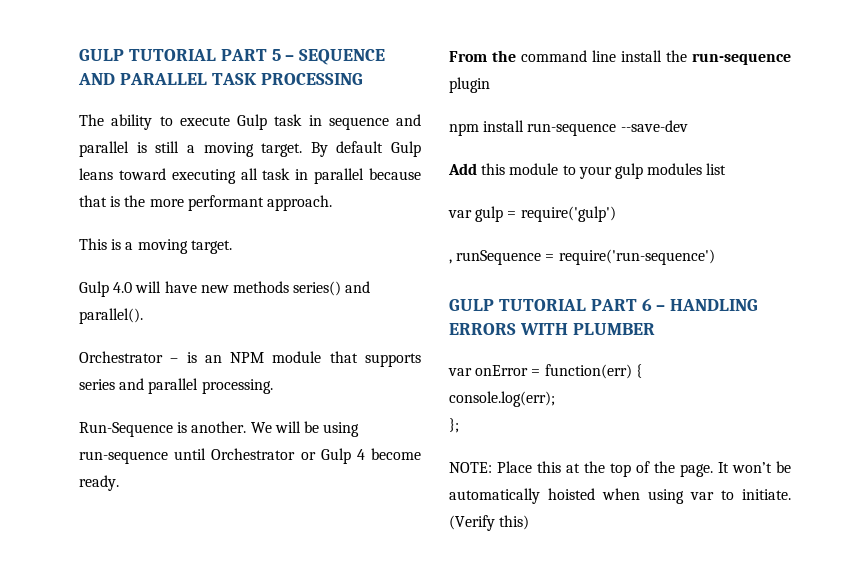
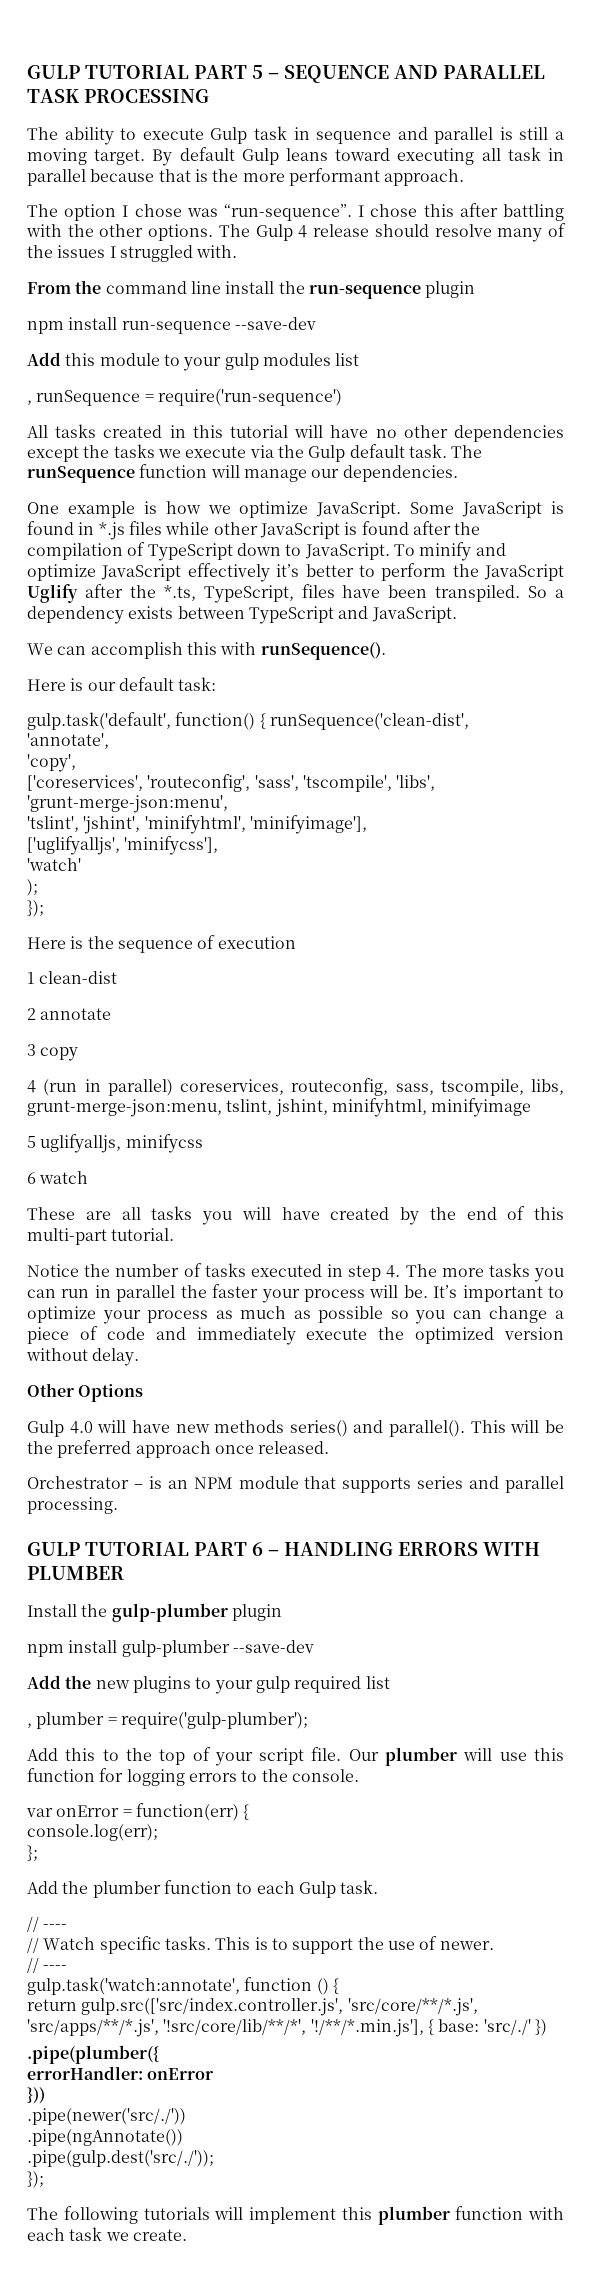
[79,238,232,254] [79,281,371,297] [79,308,143,324] [79,351,421,367] [79,378,273,394] [79,421,360,437] [79,448,421,464] [79,475,119,491] This is a moving target. // Gulp 4.0 will have new methods series() and parallel(). // Orchestrator – is an NPM module that supports series and parallel processing. // Run-Sequence is another. We will be using run-sequence until Orchestrator or Gulp 4 become ready. -> [27,203,564,221] [26,223,567,242] [27,245,238,262] The option I chose was “run-sequence”. I chose this after battling with the other options. The Gulp 4 release should resolve many of the issues I struggled with.
[448,206,616,222] // var gulp = require('gulp') -> (360, 359) none
(715, 257) none -> [27,424,564,442] [27,444,483,462] [27,464,458,483] [27,501,565,518] [27,521,481,540] [27,542,506,561] [27,563,564,582] [27,584,564,603] [27,606,457,624] [27,642,386,660] [27,677,217,691] [27,712,469,730] [27,733,109,749] [27,754,76,772] [27,774,436,792] [27,795,228,813] [27,815,367,834] [27,836,219,855] [27,858,81,871] [27,879,38,896] [27,900,44,917] [27,935,296,953] [27,971,118,984] [27,1008,112,1020] [27,1044,79,1061] [27,1078,564,1096] [27,1098,532,1117] [27,1134,203,1153] [27,1171,89,1184] [27,1206,564,1225] [27,1228,175,1245] [27,1263,564,1282] [27,1284,565,1303] [27,1306,564,1324] [27,1326,564,1345] [26,1348,140,1366] [27,1383,144,1402] [27,1420,564,1437] [27,1440,330,1458] [27,1476,564,1493] [27,1497,118,1514] // All tasks created in this tutorial will have no other dependencies except the tasks we execute via the Gulp default task. The runSequence function will manage our dependencies. // One example is how we optimize JavaScript. Some JavaScript is found in *.js files while other JavaScript is found after the compilation of TypeScript down to JavaScript. To minify and optimize JavaScript effectively it’s better to perform the JavaScript Uglify after the *.ts, TypeScript, files have been transpiled. So a dependency exists between TypeScript and JavaScript. // We can accomplish this with runSequence(). // Here is our default task: // gulp.task('default', function() { runSequence('clean-dist', // 'annotate', // 'copy', // ['coreservices', 'routeconfig', 'sass', 'tscompile', 'libs', 'grunt-merge-json:menu', // 'tslint', 'jshint', 'minifyhtml', 'minifyimage'], // ['uglifyalljs', 'minifycss'], // 'watch' // ); // }); // Here is the sequence of execution // 1 clean-dist // 2 annotate // 3 copy // 4 (run in parallel) coreservices, routeconfig, sass, tscompile, libs, grunt-merge-json:menu, tslint, jshint, minifyhtml, minifyimage // 5 uglifyalljs, minifycss // 6 watch // These are all tasks you will have created by the end of this multi-part tutorial. // Notice the number of tasks executed in step 4. The more tasks you can run in parallel the faster your process will be. It’s important to optimize your process as much as possible so you can change a piece of code and immediately execute the optimized version without delay. // Other Options // Gulp 4.0 will have new methods series() and parallel(). This will be the preferred approach once released. // Orchestrator – is an NPM module that supports series and parallel processing.
(655, 329) none -> [27,1603,282,1622] [27,1640,314,1657] [27,1675,390,1694] [27,1712,308,1729] [27,1747,565,1766] [27,1768,359,1786] // Install the gulp-plumber plugin // npm install gulp-plumber --save-dev // Add the new plugins to your gulp required list // , plumber = require('gulp-plumber'); // Add this to the top of your script file. Our plumber will use this function for logging errors to the console.
[449,461,791,477] [449,488,791,504] [449,515,530,531] NOTE: Place this at the top of the page. It won’t be automatically hoisted when using var to initiate. (Verify this) -> [27,1880,379,1898] [27,1916,68,1932] [27,1936,494,1954] [27,1957,68,1973] [27,1977,339,1995] [27,1998,478,2016] [27,2019,547,2037] [27,2045,159,2064] [27,2066,214,2080] [27,2087,45,2104] [27,2108,186,2125] [27,2129,183,2146] [27,2150,214,2167] [27,2171,44,2188] [27,2206,564,2225] [27,2227,187,2241] Add the plumber function to each Gulp task. // // ---- // // Watch specific tasks. This is to support the use of newer. // // ---- // gulp.task('watch:annotate', function () { // return gulp.src(['src/index.controller.js', 'src/core/**/*.js', 'src/apps/**/*.js', '!src/core/lib/**/*', '!/**/*.min.js'], { base: 'src/./' }) // .pipe(plumber({ // errorHandler: onError // })) // .pipe(newer('src/./')) // .pipe(ngAnnotate()) // .pipe(gulp.dest('src/./')); // }); // The following tutorials will implement this plumber function with each task we create.

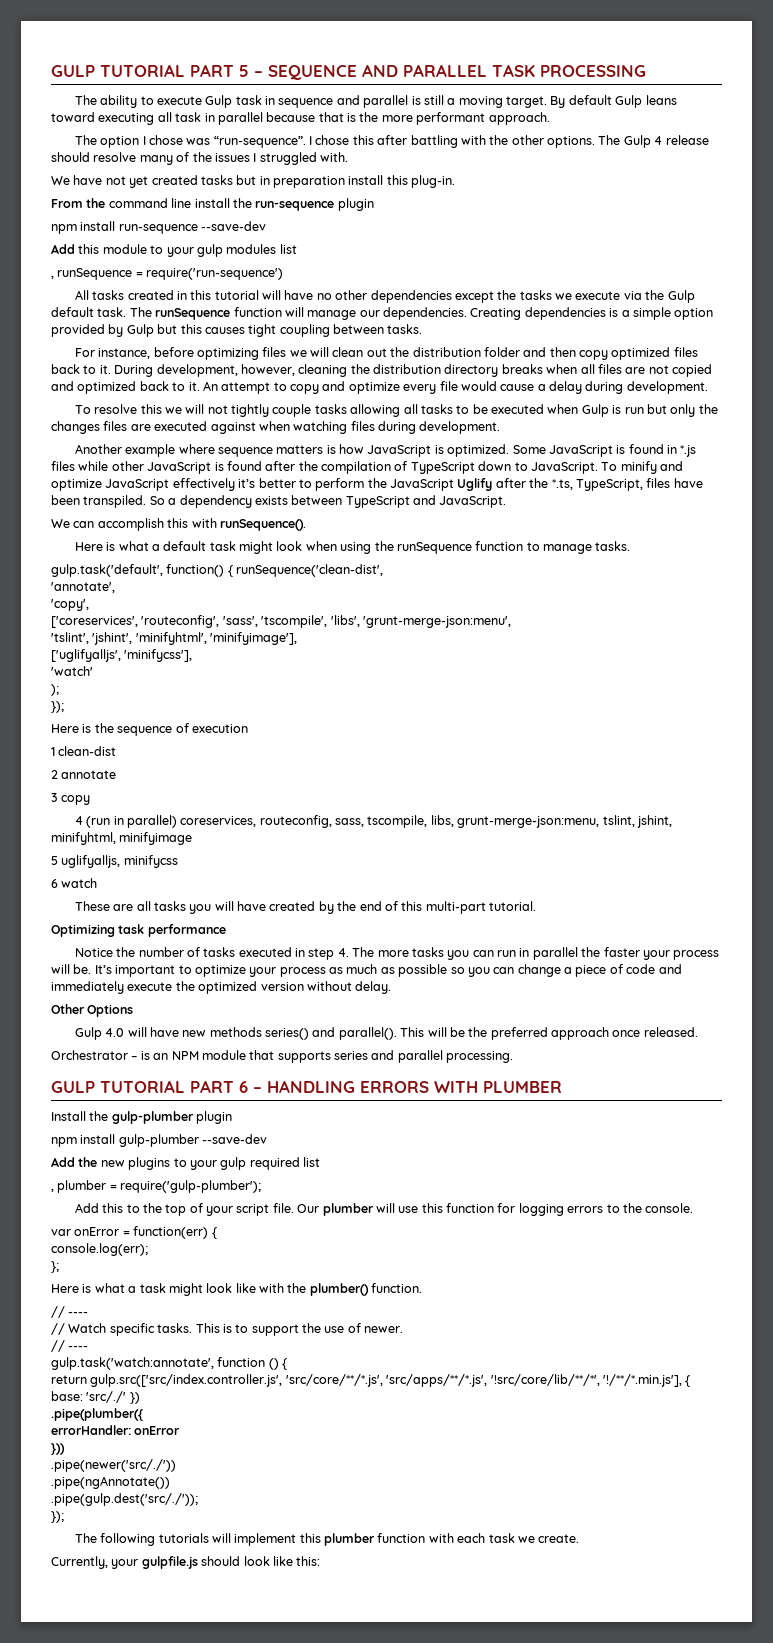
(238, 251) none -> [51,175,456,188] // We have not yet created tasks but in preparation install this plug-in.
[27,501,402,518] // One example is how we optimize JavaScript. -> [470,307,714,320] [51,324,423,337] [74,347,698,360] [51,364,712,377] [51,381,708,394] [74,404,718,417] [51,421,501,434] [74,444,510,457] Creating dependencies is a simple option provided by Gulp but this causes tight coupling between tasks. // For instance, before optimizing files we will clean out the distribution folder and then copy optimized files back to it. During development, however, cleaning the distribution directory breaks when all files are not copied and optimized back to it. An attempt to copy and optimize every file would cause a delay during development. // To resolve this we will not tightly couple tasks allowing all tasks to be executed when Gulp is run but only the changes files are executed against when watching files during development. // Another example where sequence matters is how JavaScript is optimized.
[87,677,217,691] our default task: -> [118,541,631,554] what a default task might look when using the runSequence function to manage tasks.
(175, 1234) none -> [51,924,226,937] // Optimizing task performance
[27,1880,379,1898] Add the plumber function to each Gulp task. -> [51,1283,423,1296] Here is what a task might look like with the plumber() function.
(187, 2235) none -> [51,1556,321,1569] // Currently, your gulpfile.js should look like this:

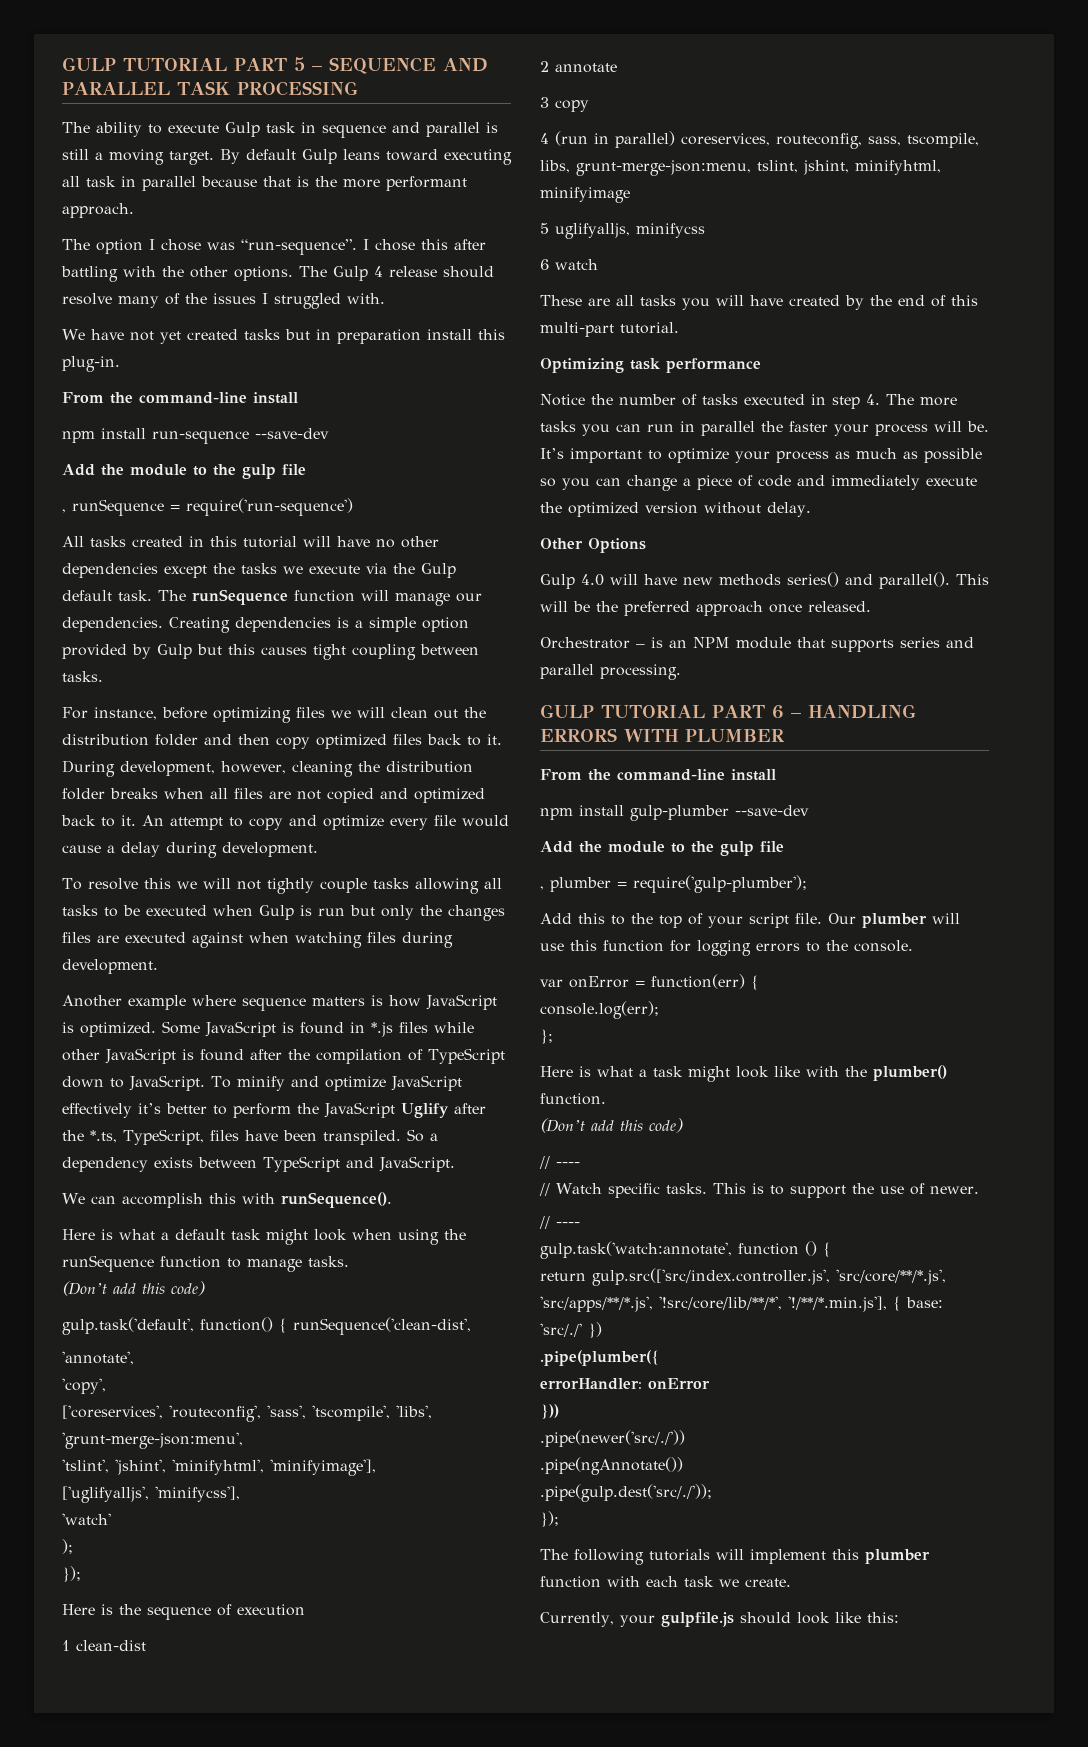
[108,198,374,211] command line install the run-sequence plugin -> [139,392,298,404] command-line install
[78,244,297,257] this module to your gulp modules list -> [101,464,306,479] the module to the gulp file
[444,364,499,377] directory -> [62,788,105,800] folder
(631, 546) none -> [62,1281,205,1296] // (Don’t add this code)
[51,1111,233,1124] Install the gulp-plumber plugin -> [540,769,776,781] From the command-line install
[100,1157,320,1170] new plugins to your gulp required list -> [608,841,784,856] module to the gulp file
(423, 1288) none -> [540,1118,683,1133] // (Don’t add this code)

